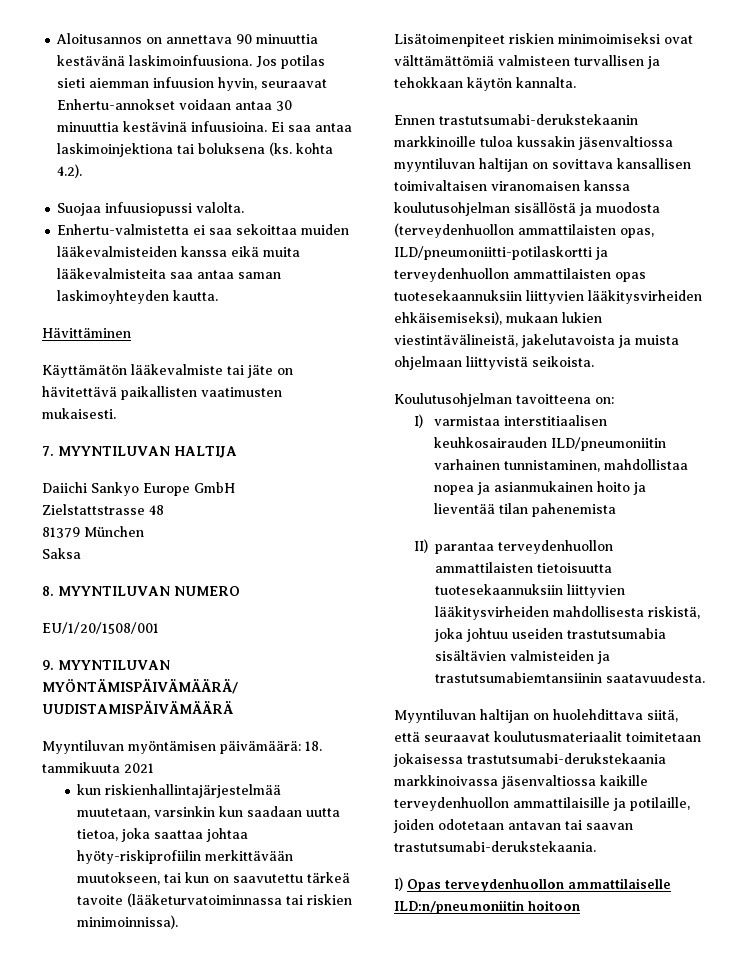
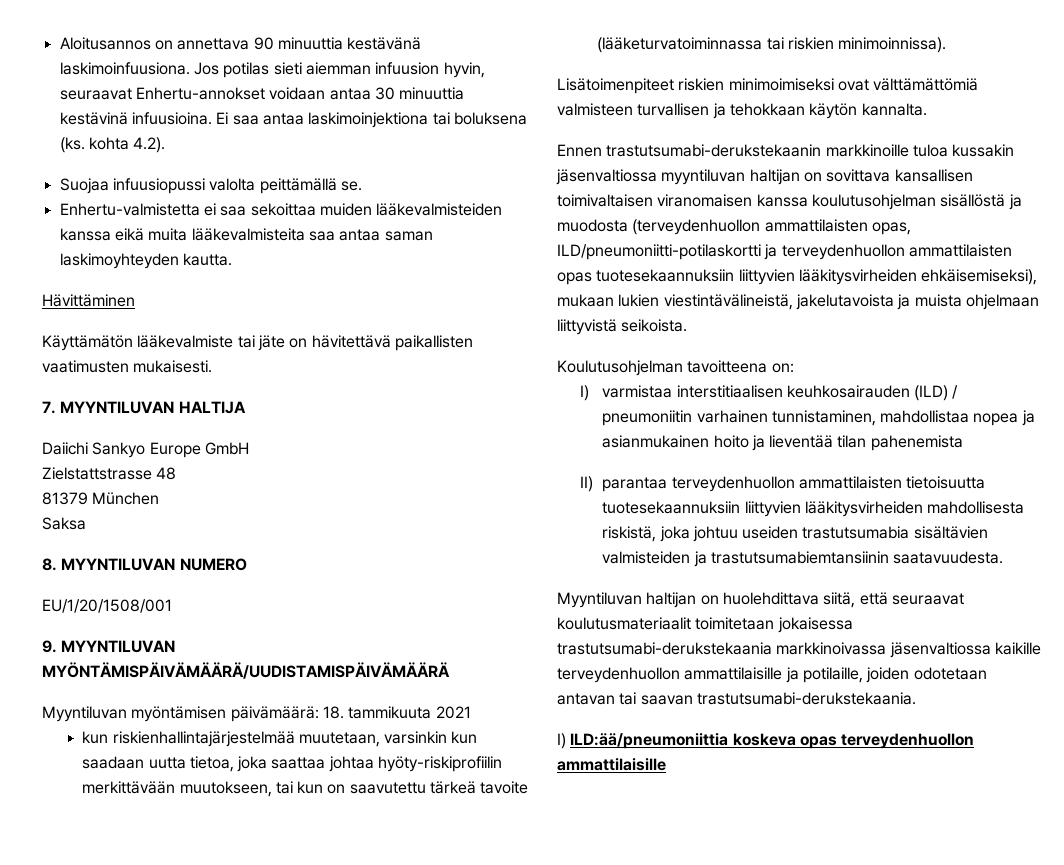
[196,202,245,213] valolta. -> [209,178,362,194] valolta peittämällä se.
[550,437,666,451] ILD/pneumoniitin -> [914,385,959,401] [602,410,693,426] (ILD) / pneumoniitin
[407,878,671,892] [394,900,580,914] Opas terveydenhuollon ammattilaiselle ILD:n/pneumoniitin hoitoon -> [570,733,975,749] [557,758,666,771] ILD:ää/pneumoniittia koskeva opas terveydenhuollon ammattilaisille

